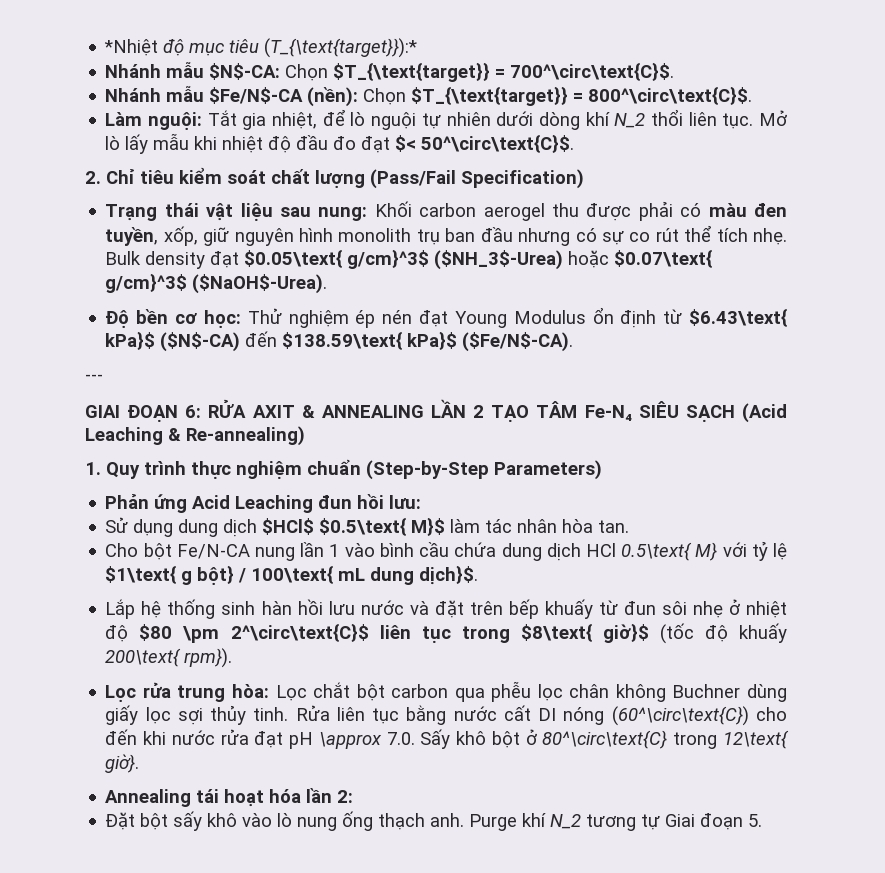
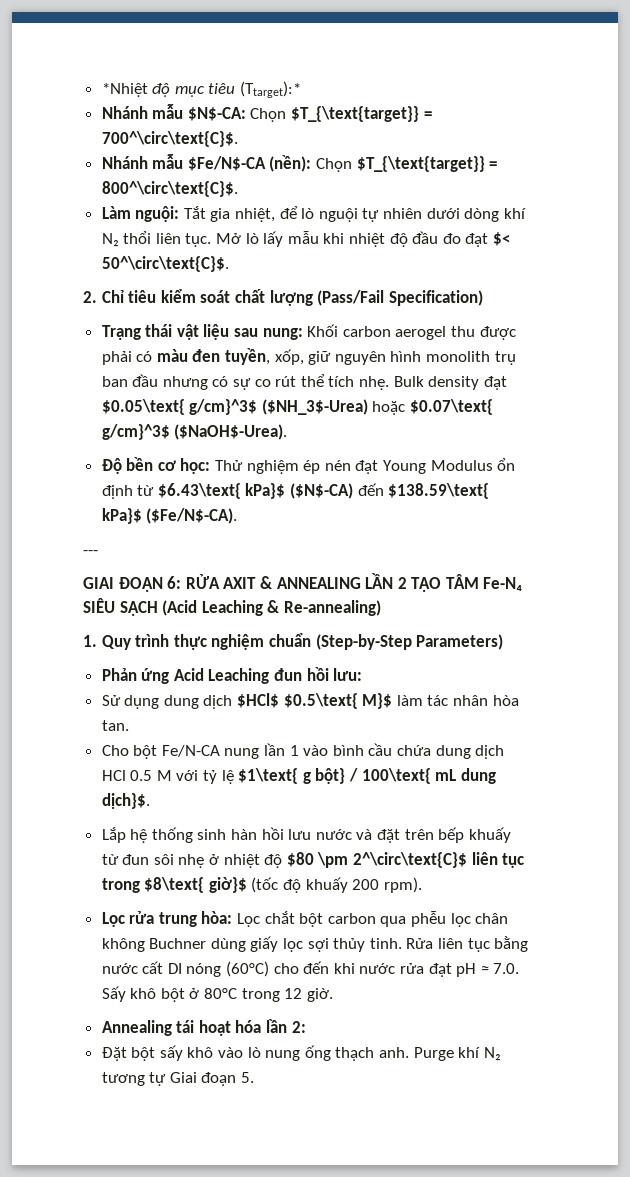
[264,38,418,58] (T_{\text{target}}):* -> [240,81,302,98] (Ttarget):*
[614,113,646,128] N_2 -> [101,233,119,247] N₂
[621,542,718,561] 0.5\text{ M} -> [130,770,172,781] 0.5 M
[105,648,233,668] 200\text{ rpm}). -> [352,877,422,893] 200 rpm).
[611,706,749,726] (60^\circ\text{C}) -> [226,961,270,977] (60°C)
[318,732,382,749] \approx -> [480,966,489,974] ≈
[542,730,789,749] [105,754,140,773] 80^\circ\text{C} trong 12\text{ giờ}. -> [204,988,333,1002] 80°C trong 12 giờ.
[550,814,582,829] N_2 -> [483,1047,501,1061] N₂

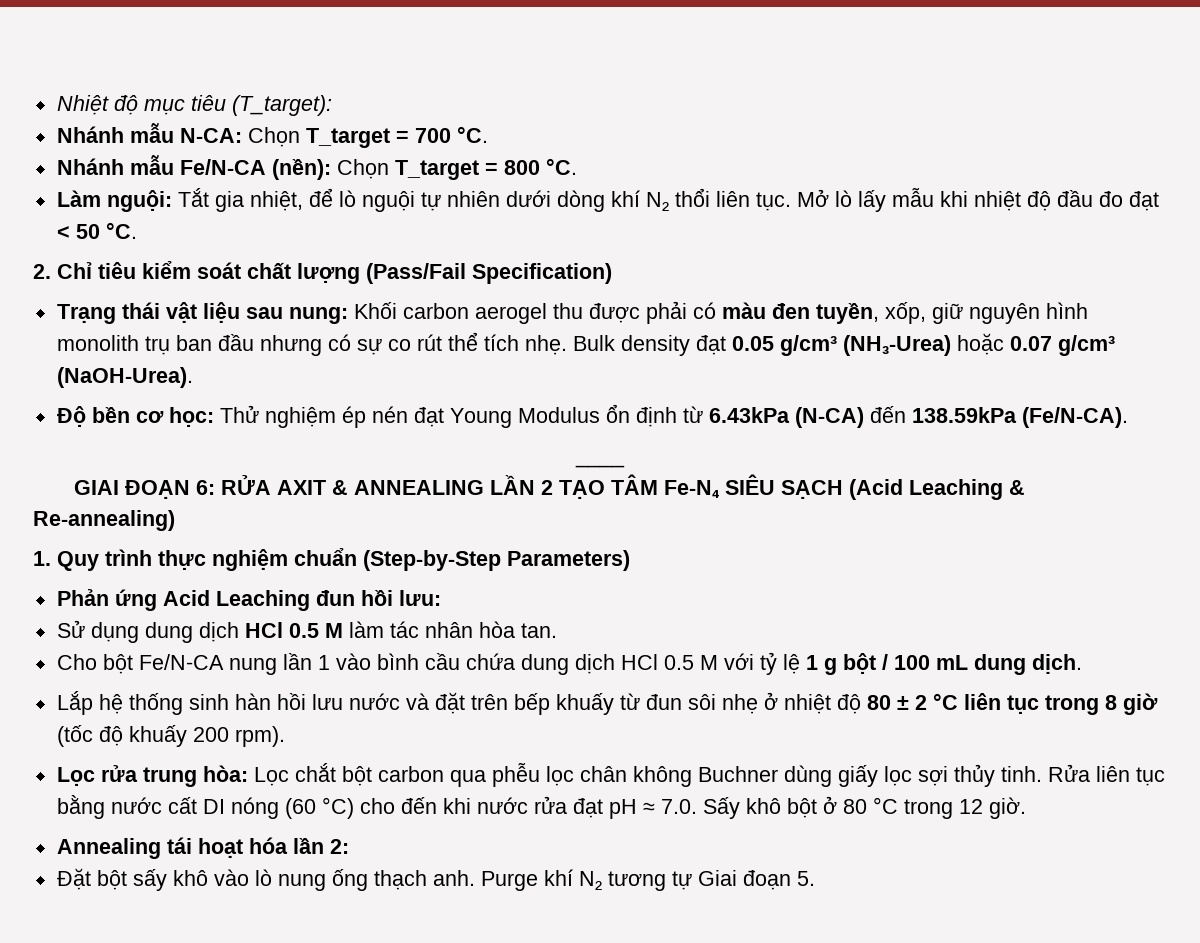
[101,83,148,97] *Nhiệt -> [56,95,109,115] Nhiệt
[240,81,302,98] [101,104,432,122] [101,131,238,147] [101,154,266,171] (Ttarget):* // Nhánh mẫu $N$-CA: Chọn $T_{\text{target}} = 700^\circ\text{C}$. // Nhánh mẫu $Fe/N$-CA -> [231,95,332,116] [56,123,488,148] [56,155,266,175] (T_target): // Nhánh mẫu N-CA: Chọn T_target = 700 °C. // Nhánh mẫu Fe/N-CA
[356,156,498,172] [101,181,238,197] $T_{\text{target}} = 800^\circ\text{C}$. -> [394,158,577,180] T_target = 800 °C.
[492,232,510,246] [101,256,229,272] $< 50^\circ\text{C}$. -> [56,222,137,239] < 50 °C.
[101,399,494,415] [101,424,288,440] $0.05\text{ g/cm}^3$ ($NH_3$-Urea) hoặc $0.07\text{ g/cm}^3$ ($NaOH$-Urea). -> [731,333,1115,356] [56,367,193,388] 0.05 g/cm³ (NH₃-Urea) hoặc 0.07 g/cm³ (NaOH-Urea).
[157,483,490,499] [101,508,238,524] [83,550,98,555] $6.43\text{ kPa}$ ($N$-CA) đến $138.59\text{ kPa}$ ($Fe/N$-CA). // --- -> [708,406,1128,428] [575,463,625,468] 6.43kPa (N-CA) đến 138.59kPa (Fe/N-CA). // ____
[237,693,393,709] $HCl$ $0.5\text{ M}$ -> [244,622,343,638] HCl 0.5 M
[238,768,431,784] $1\text{ g bột} / 100\text{ -> [805,653,930,675] 1 g bột / 100
[101,793,150,809] dịch}$. -> [1031,654,1082,674] dịch.
[286,852,468,868] $80 \pm 2^\circ\text{C}$ -> [866,693,958,710] 80 ± 2 °C
[144,877,247,893] $8\text{ giờ}$ -> [1104,693,1158,715] 8 giờ
[226,961,270,977] (60°C) -> [284,797,354,819] (60 °C)
[204,988,238,999] 80°C -> [842,797,898,814] 80 °C

